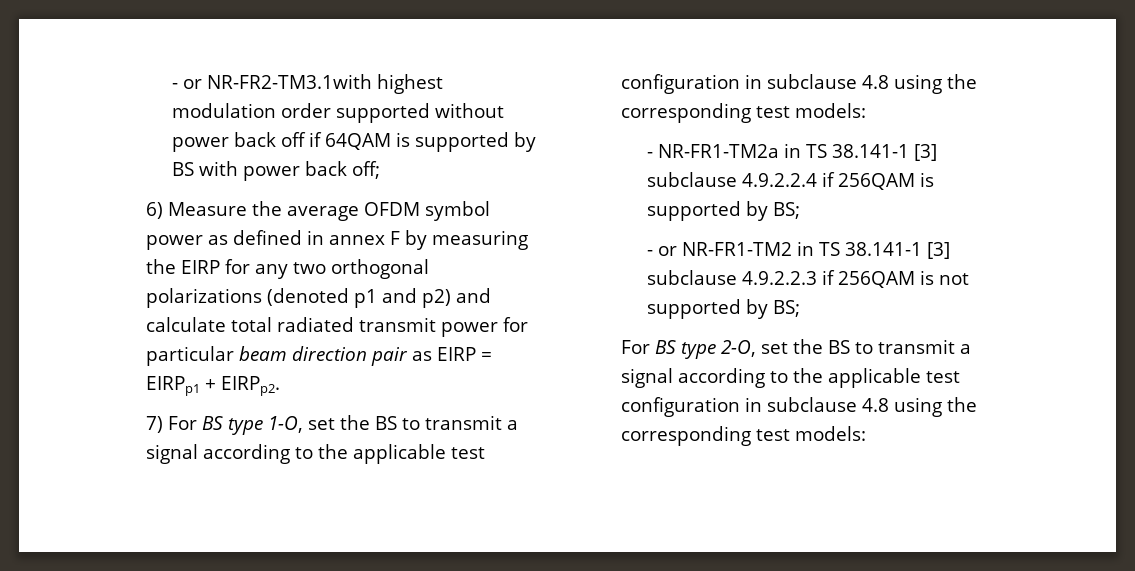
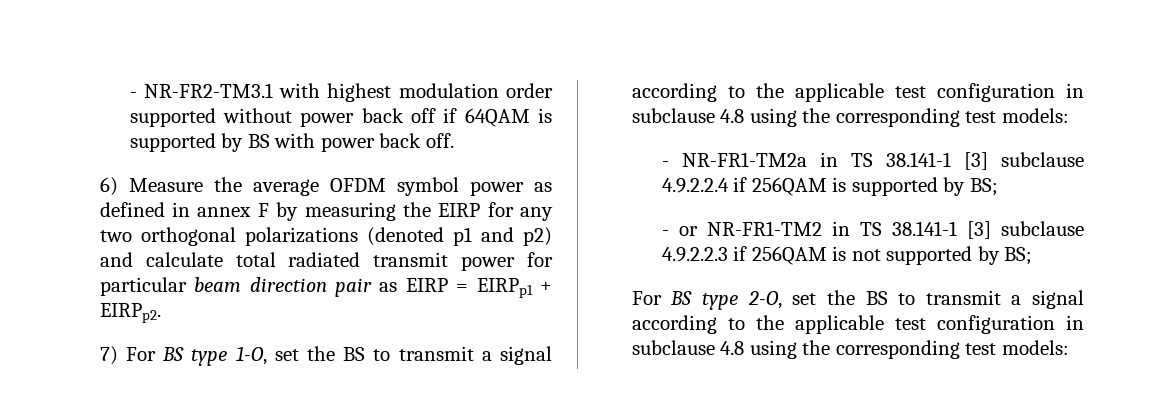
[172,74,373,89] - or NR-FR2-TM3.1with -> [129,83,321,98] - NR-FR2-TM3.1 with
[352,161,381,179] off; -> [425,133,454,148] off.

